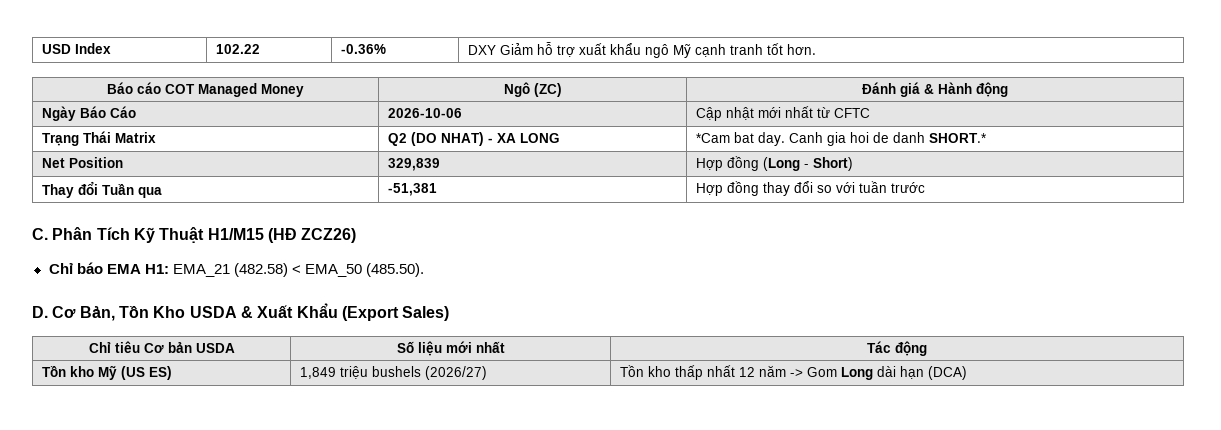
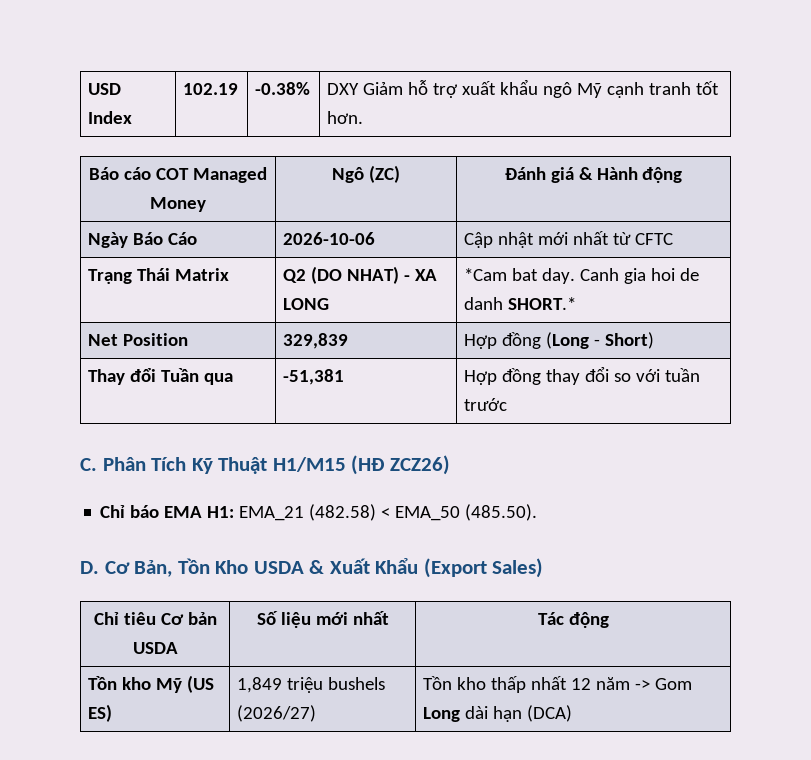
[216,44,261,54] [341,44,387,54] 102.22 | -0.36% -> [183,83,239,95] [255,82,311,95] 102.19 | -0.38%

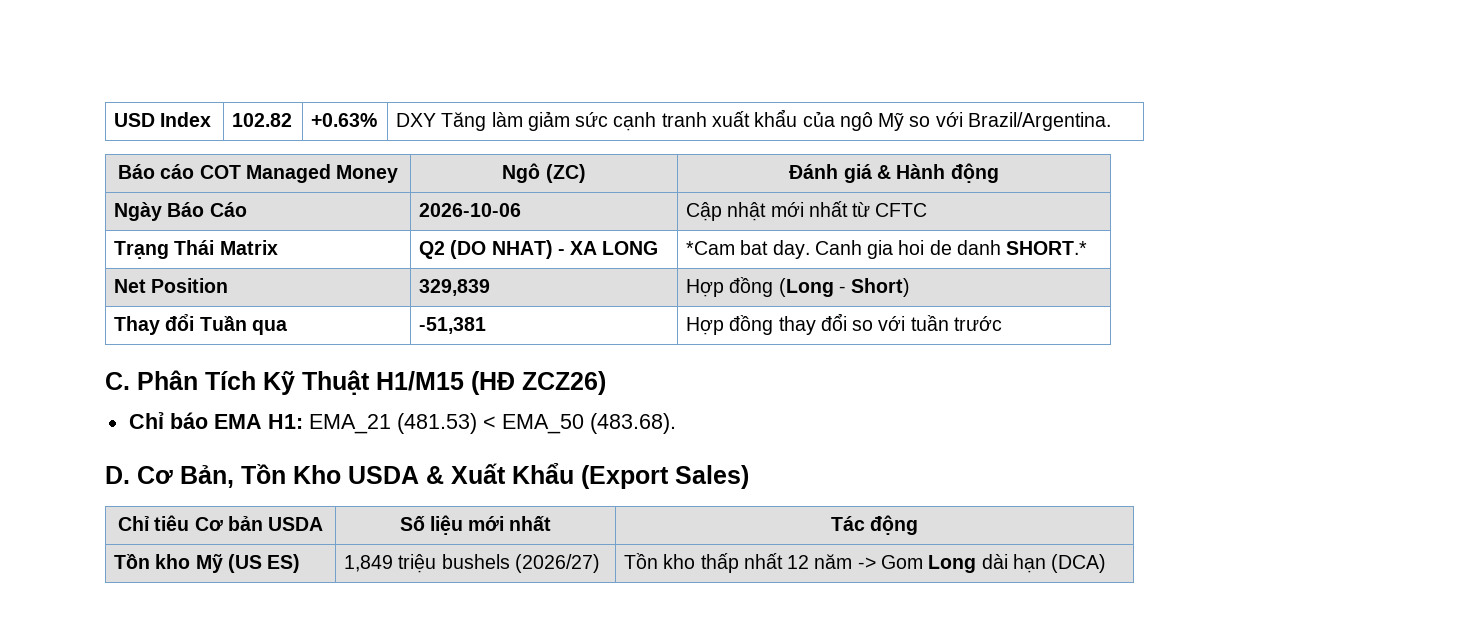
[183,83,239,95] [255,82,311,95] 102.19 | -0.38% -> [232,113,293,127] [311,113,378,127] 102.82 | +0.63%
[363,80,458,98] Giảm hỗ trợ -> [441,111,707,131] Tăng làm giảm sức cạnh tranh
(539, 87) none -> [802,111,835,127] của
[607,81,720,98] [327,111,364,124] cạnh tranh tốt hơn. -> [909,112,1111,131] so với Brazil/Argentina.
[309,504,377,521] (482.58) -> [396,413,477,434] (481.53)
[465,504,538,521] (485.50). -> [589,413,676,434] (483.68).

